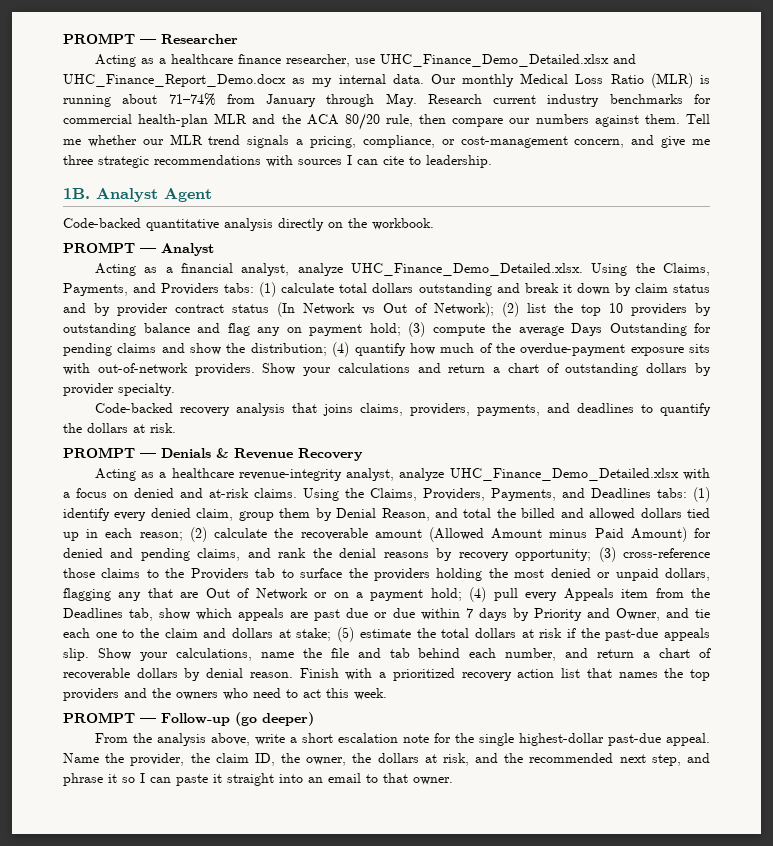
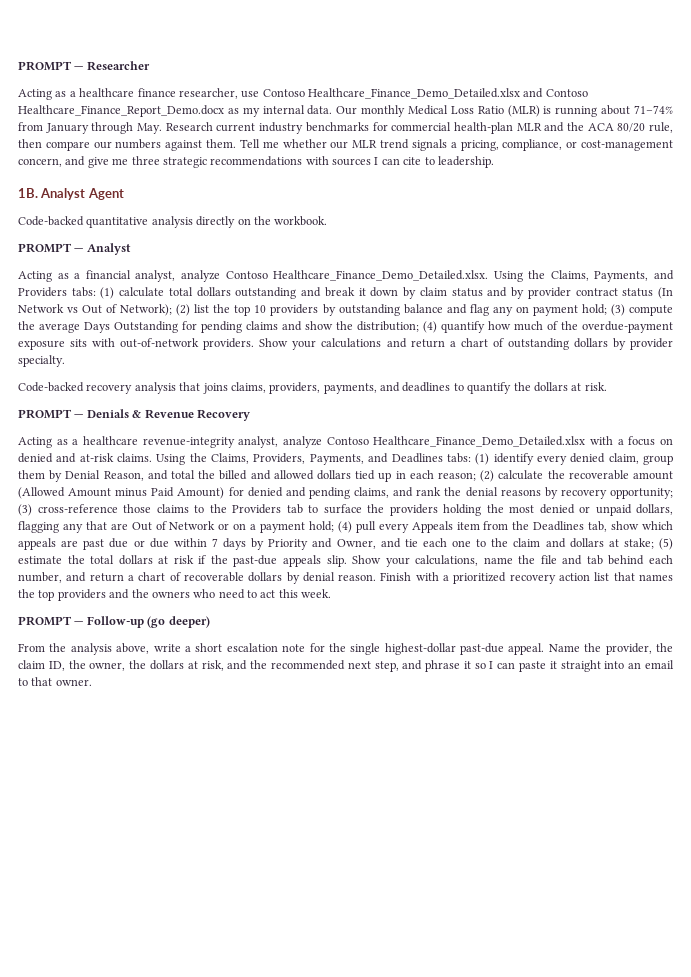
[379,54,636,67] [63,74,286,87] UHC_Finance_Demo_Detailed.xlsx and UHC_Finance_Report_Demo.docx -> [262,88,588,99] [18,105,224,117] Contoso Healthcare_Finance_Demo_Detailed.xlsx and Contoso Healthcare_Finance_Report_Demo.docx
[350,263,583,276] UHC_Finance_Demo_Detailed.xlsx. -> [225,270,489,281] Contoso Healthcare_Finance_Demo_Detailed.xlsx.
[449,468,679,481] UHC_Finance_Demo_Detailed.xlsx -> [326,436,586,447] Contoso Healthcare_Finance_Demo_Detailed.xlsx

